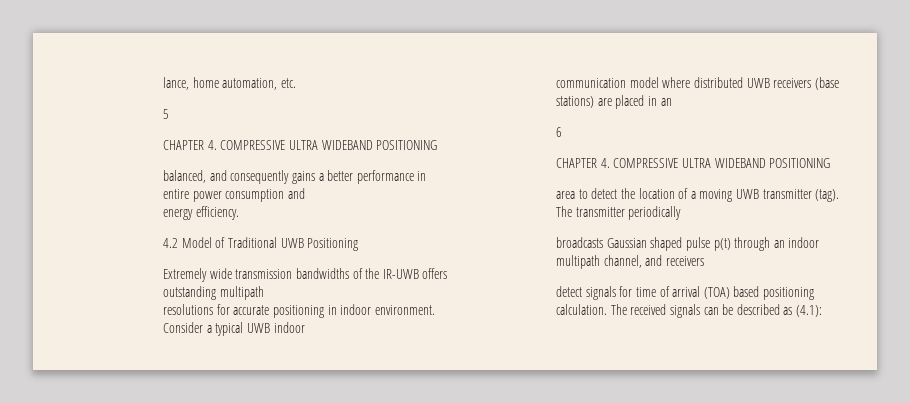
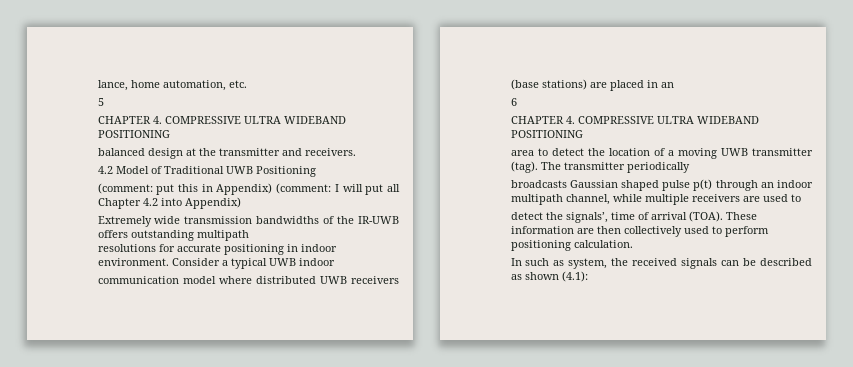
[162,170,427,184] [162,188,305,202] [162,206,239,220] balanced, and consequently gains a better performance in entire power consumption and // energy efficiency. -> [97,148,356,159] balanced design at the transmitter and receivers.
(359, 244) none -> [97,183,401,195] [97,197,241,209] // (comment: put this in Appendix) (comment: I will put all Chapter 4.2 into Appendix)
[645,255,704,266] [555,286,633,300] and receivers // detect signals for -> [612,194,801,205] [510,212,608,223] while multiple receivers are used to // detect the signals’,
[703,286,815,300] [555,304,627,315] (TOA) based positioning calculation. The -> [688,211,757,222] [510,226,769,237] [510,240,633,251] [510,258,629,269] (TOA). These information are then collectively used to perform positioning calculation. // In such as system, the
(793, 311) none -> [524,272,559,280] shown

